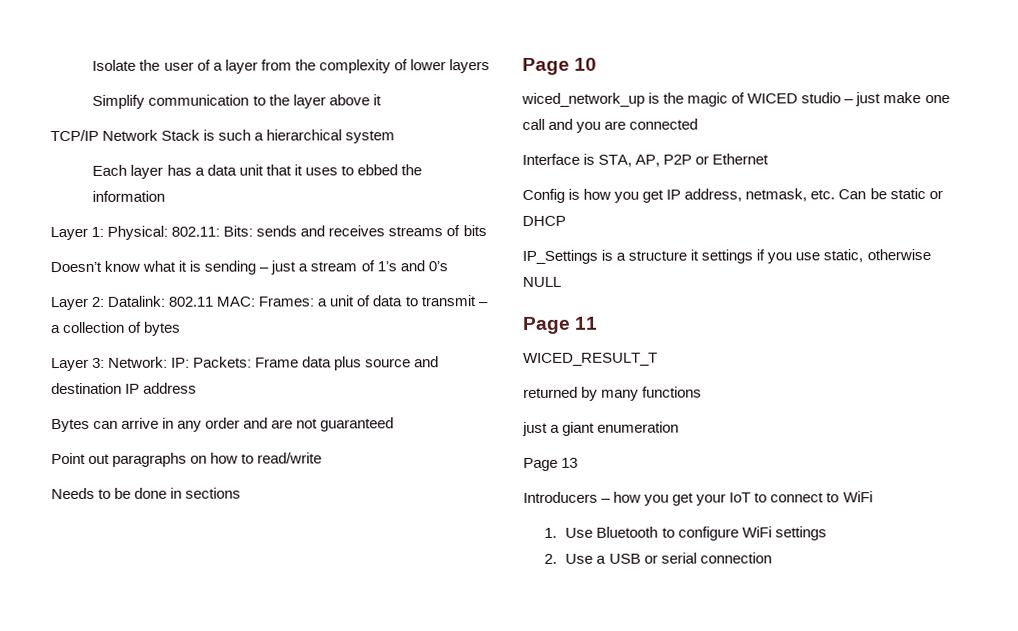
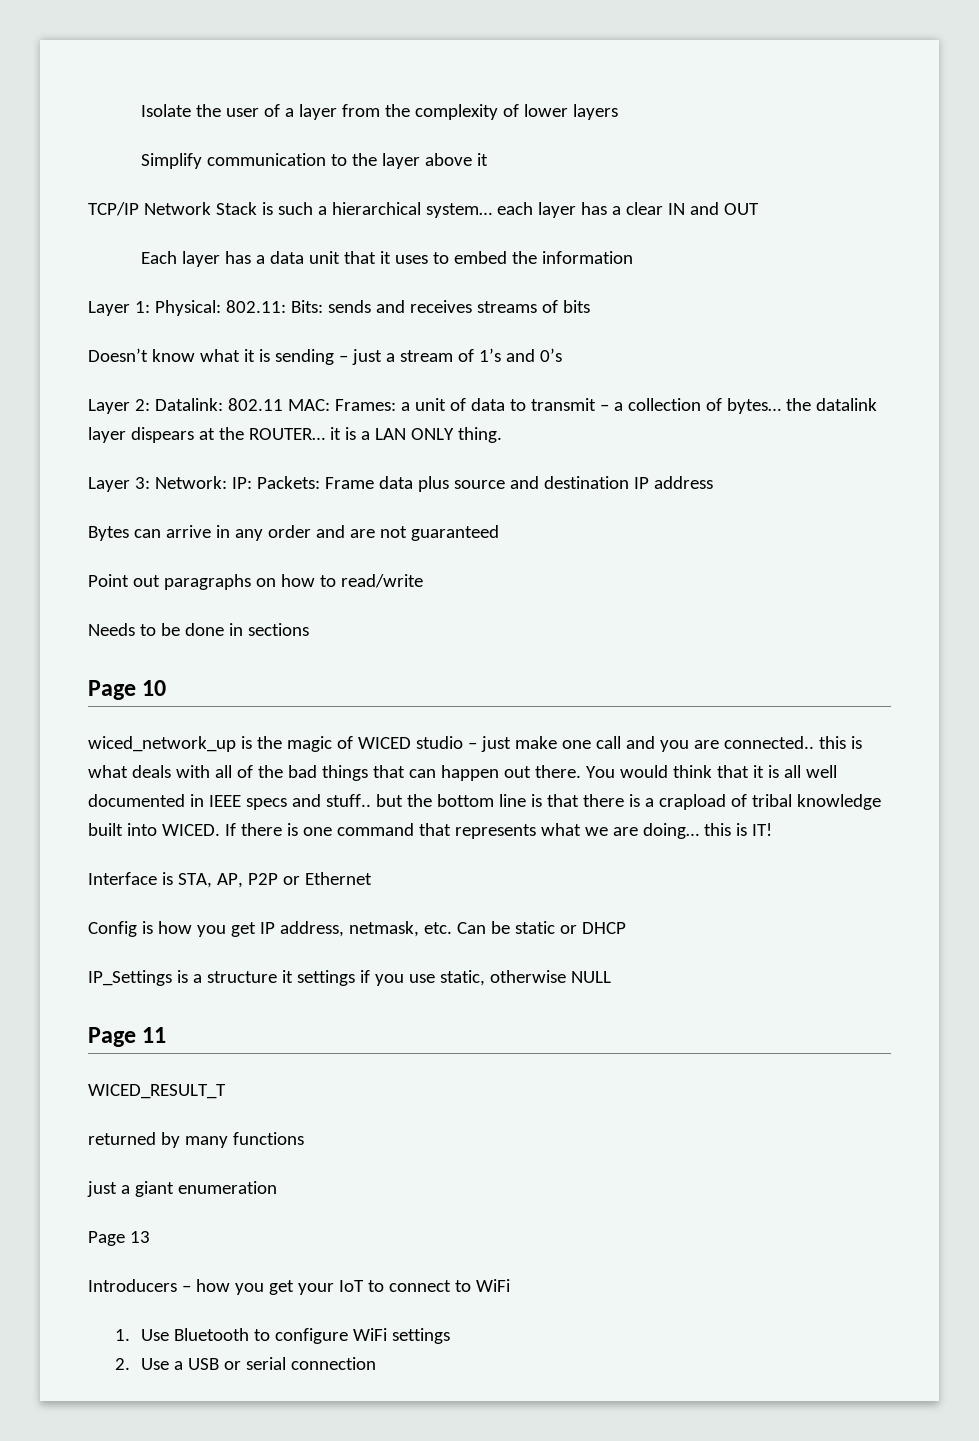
[345,130,396,144] system -> [425,202,759,218] system… each layer has a clear IN and OUT
[356,164,398,176] ebbed -> [453,251,507,264] embed
[144,321,182,336] bytes -> [726,398,877,414] [88,427,502,443] bytes… the datalink layer dispears at the ROUTER… it is a LAN ONLY thing.
[629,118,699,130] connected -> [723,736,862,749] [88,765,837,781] [88,794,881,810] [88,823,772,839] connected.. this is what deals with all of the bad things that can happen out there. You would think that it is all well documented in IEEE specs and stuff.. but the bottom line is that there is a crapload of tribal knowledge built into WICED. If there is one command that represents what we are doing… this is IT!

